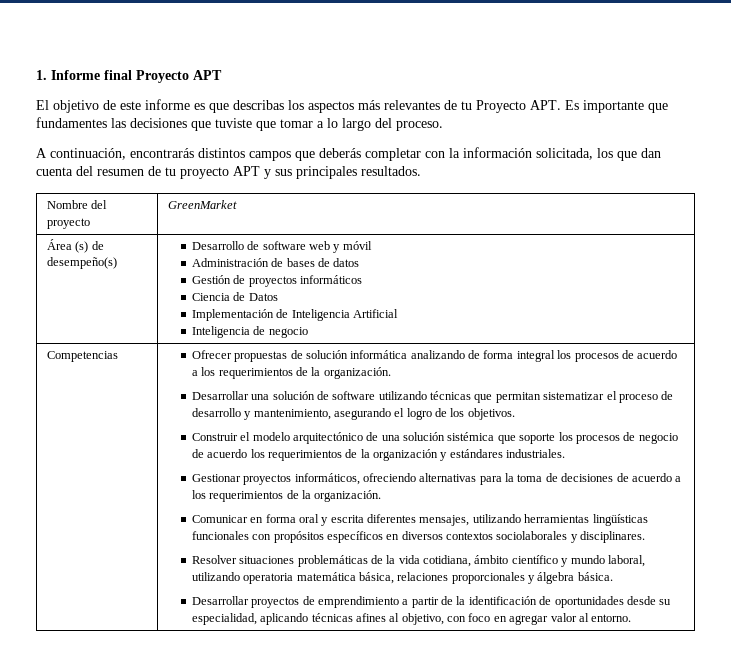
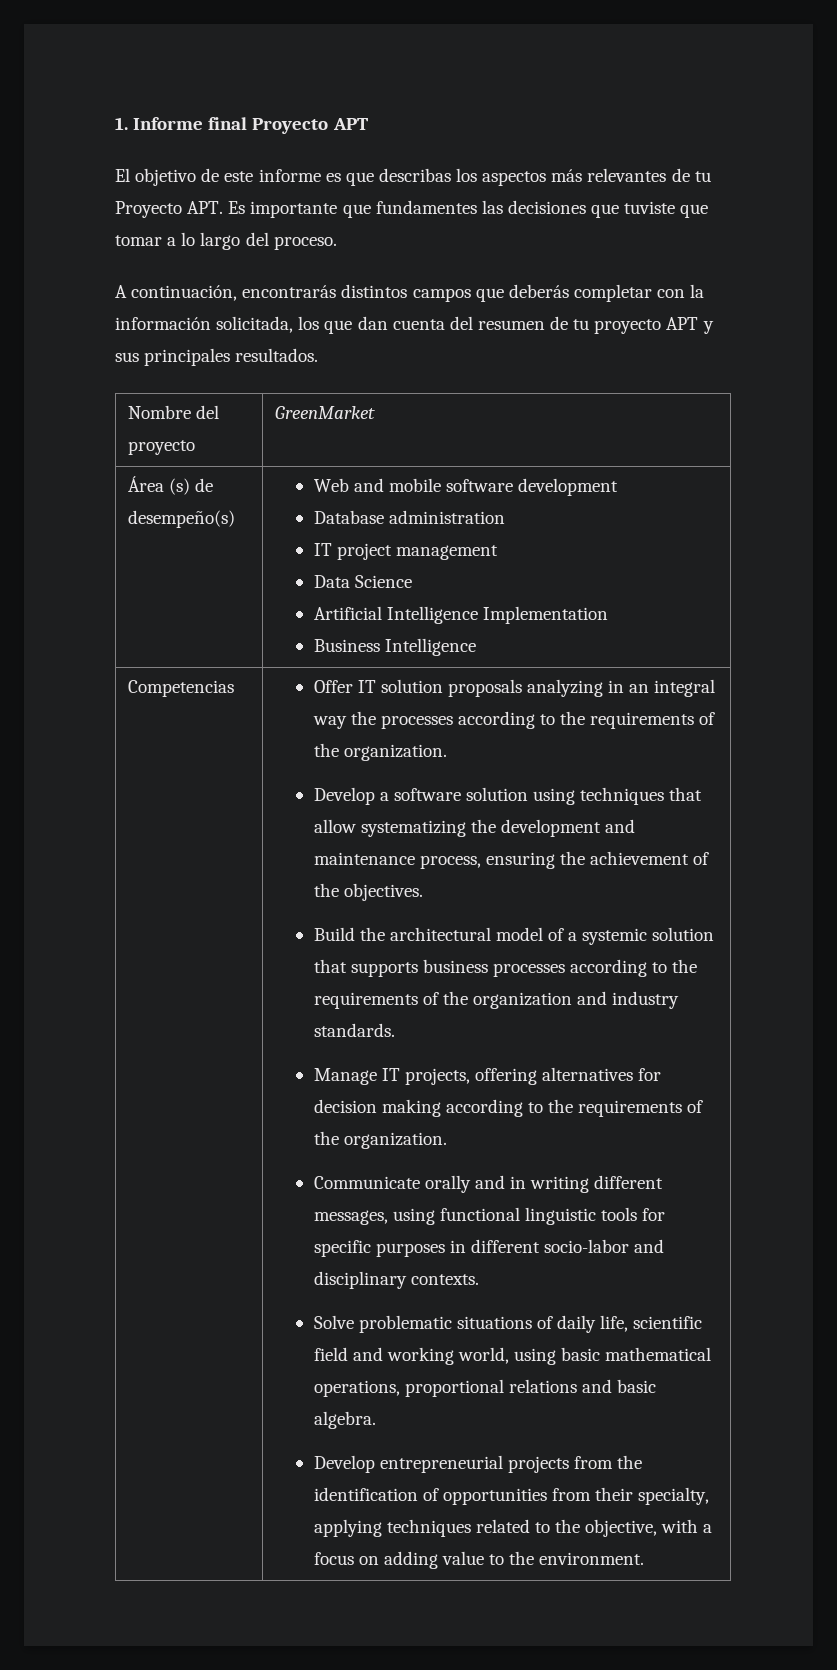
[191,241,372,253] [191,258,360,267] [191,275,362,287] [191,292,278,301] [191,309,398,321] [191,326,308,338] [46,351,118,362] [191,350,678,362] [191,367,391,379] [191,391,674,403] [191,408,515,420] [191,432,678,444] [191,449,566,461] [191,473,682,485] [191,490,382,502] [191,514,648,526] [191,531,646,543] [191,555,645,567] [191,572,613,584] [191,596,672,608] [191,613,632,625] Desarrollo de software web y móvil // Administración de bases de datos // Gestión de proyectos informáticos // Ciencia de Datos // Implementación de Inteligencia Artificial // Inteligencia de negocio // Competencias | Ofrecer propuestas de solución informática analizando de forma integral los procesos de acuerdo a los requerimientos de la organización. // Desarrollar una solución de software utilizando técnicas que permitan sistematizar el proceso de desarrollo y mantenimiento, asegurando el logro de los objetivos. // Construir el modelo arquitectónico de una solución sistémica que soporte los procesos de negocio de acuerdo los requerimientos de la organización y estándares industriales. // Gestionar proyectos informáticos, ofreciendo alternativas para la toma de decisiones de acuerdo a los requerimientos de la organización. // Comunicar en forma oral y escrita diferentes mensajes, utilizando herramientas lingüísticas funcionales con propósitos específicos en diversos contextos sociolaborales y disciplinares. // Resolver situaciones problemáticas de la vida cotidiana, ámbito científico y mundo laboral, utilizando operatoria matemática básica, relaciones proporcionales y álgebra básica. // Desarrollar proyectos de emprendimiento a partir de la identificación de oportunidades desde su especialidad, aplicando técnicas afines al objetivo, con foco en agregar valor al entorno. -> [313,478,619,496] [313,510,505,524] [313,543,498,560] [313,575,412,588] [313,606,608,624] [313,638,476,656] [127,680,234,697] [313,679,716,697] [312,711,716,729] [313,743,447,761] [313,787,703,805] [313,819,636,837] [313,851,710,869] [313,883,423,901] [313,927,715,945] [313,959,698,977] [313,991,680,1009] [313,1023,395,1037] [313,1067,662,1085] [313,1099,704,1117] [313,1131,447,1149] [313,1175,664,1193] [313,1207,666,1225] [313,1239,665,1257] [313,1271,479,1289] [313,1315,703,1333] [313,1347,712,1365] [313,1379,657,1397] [313,1411,376,1429] [313,1455,643,1473] [313,1487,710,1505] [313,1519,713,1537] [313,1551,645,1569] Web and mobile software development // Database administration // IT project management // Data Science // Artificial Intelligence Implementation // Business Intelligence // Competencias | Offer IT solution proposals analyzing in an integral way the processes according to the requirements of the organization. // Develop a software solution using techniques that allow systematizing the development and maintenance process, ensuring the achievement of the objectives. // Build the architectural model of a systemic solution that supports business processes according to the requirements of the organization and industry standards. // Manage IT projects, offering alternatives for decision making according to the requirements of the organization. // Communicate orally and in writing different messages, using functional linguistic tools for specific purposes in different socio-labor and disciplinary contexts. // Solve problematic situations of daily life, scientific field and working world, using basic mathematical operations, proportional relations and basic algebra. // Develop entrepreneurial projects from the identification of opportunities from their specialty, applying techniques related to the objective, with a focus on adding value to the environment.

